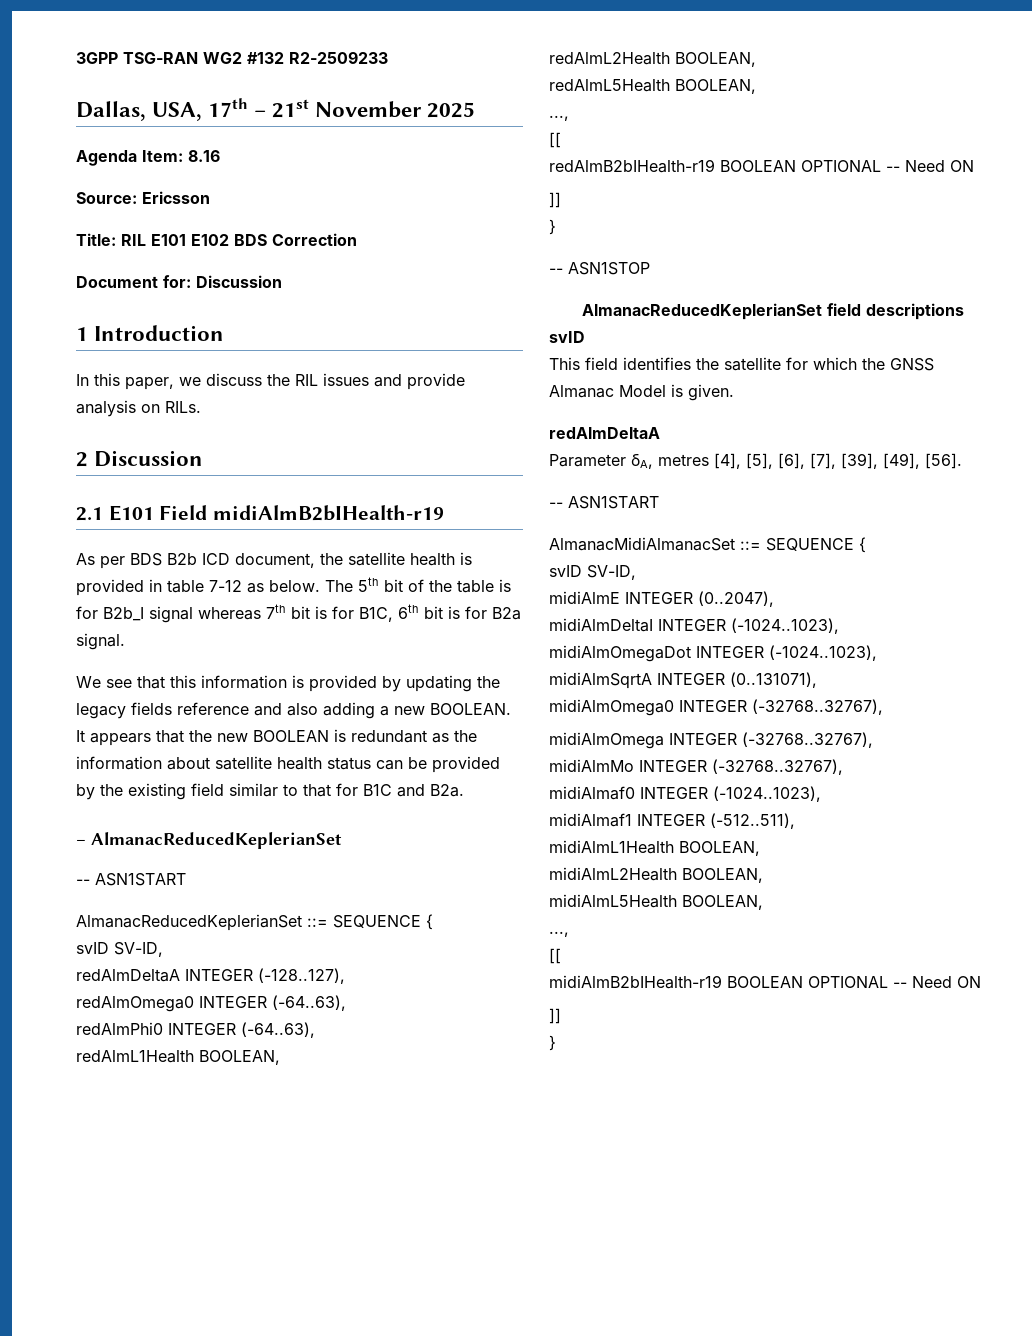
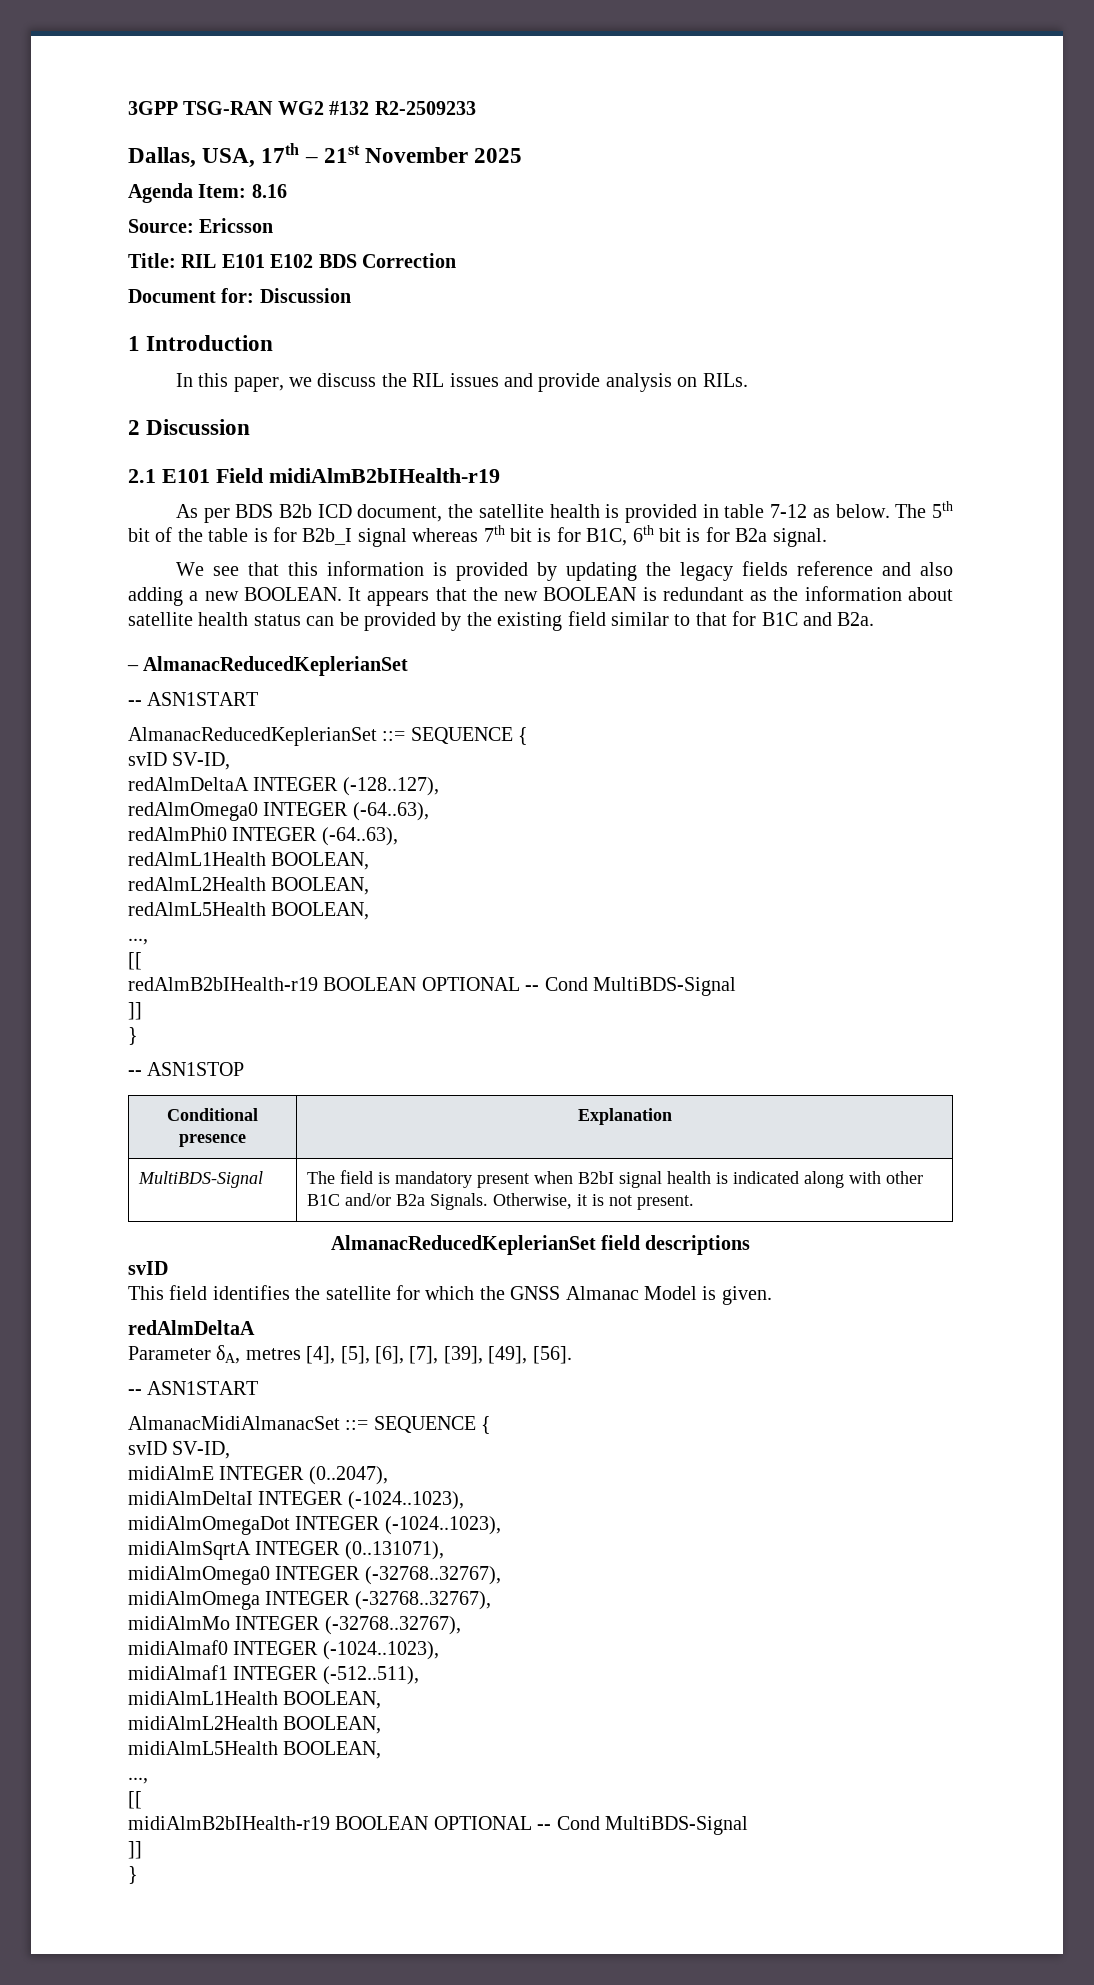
[905,160,974,172] Need ON -> [544,977,736,996] Cond MultiBDS-Signal
(650, 268) none -> [167,1108,258,1121] [179,1134,246,1147] [577,1108,672,1125] [137,1171,263,1188] [306,1170,923,1188] [306,1193,694,1210] // Conditional presence | Explanation // MultiBDS-Signal | The field is mandatory present when B2bI signal health is indicated along with other B1C and/or B2a Signals. Otherwise, it is not present.
[912,976,981,988] Need ON -> [556,1816,748,1835] Cond MultiBDS-Signal

